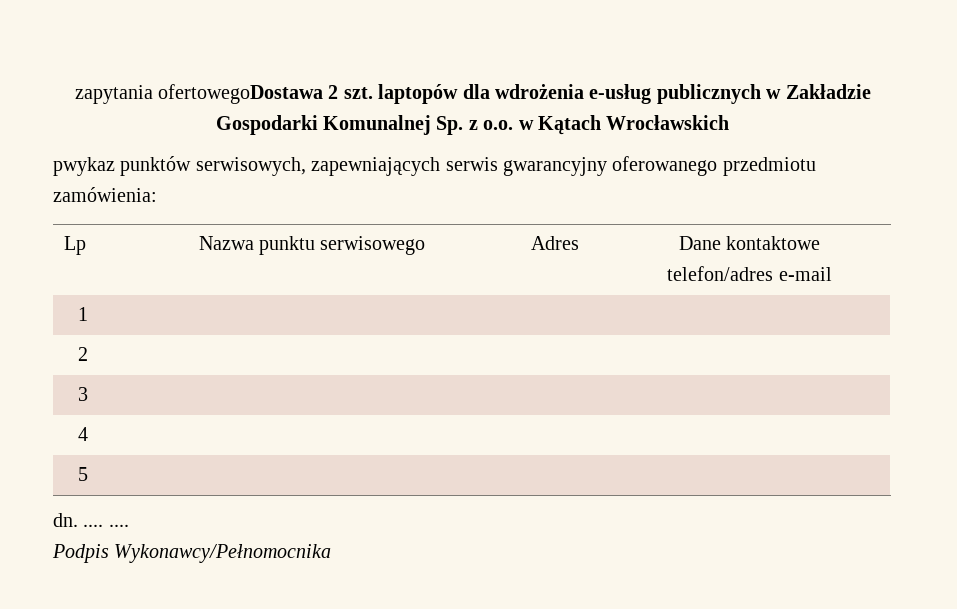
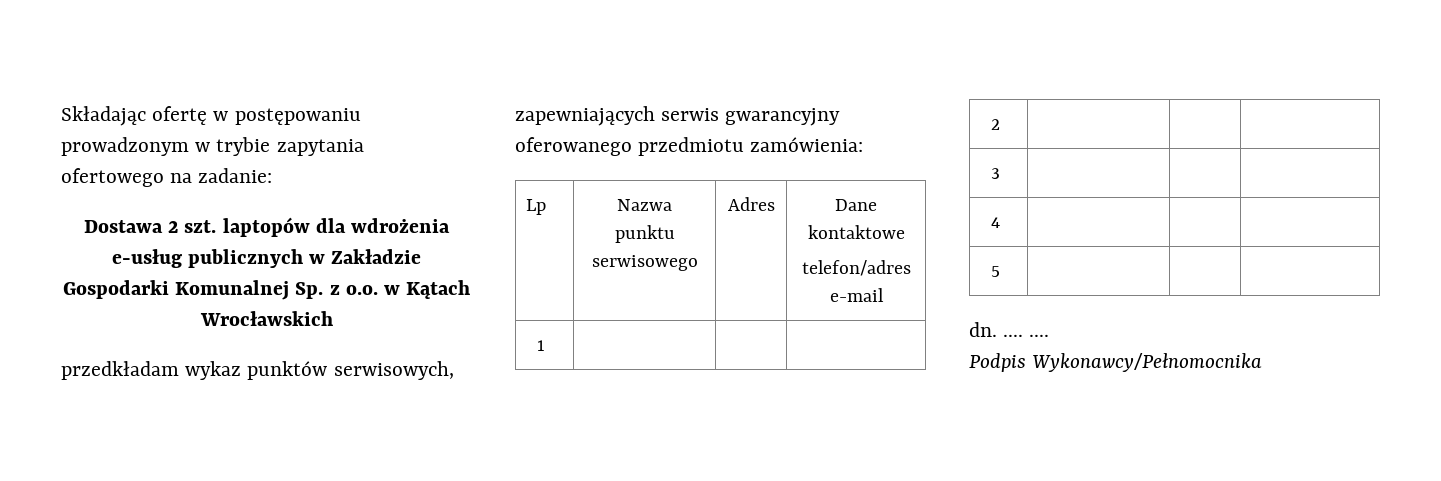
[74,84,323,104] zapytania ofertowegoDostawa -> [61,106,361,126] [61,137,364,156] [61,168,273,187] [83,220,163,233] Składając ofertę w postępowaniu prowadzonym w trybie zapytania ofertowego na zadanie: // Dostawa
[53,157,115,176] pwykaz -> [61,361,242,380] przedkładam wykaz

